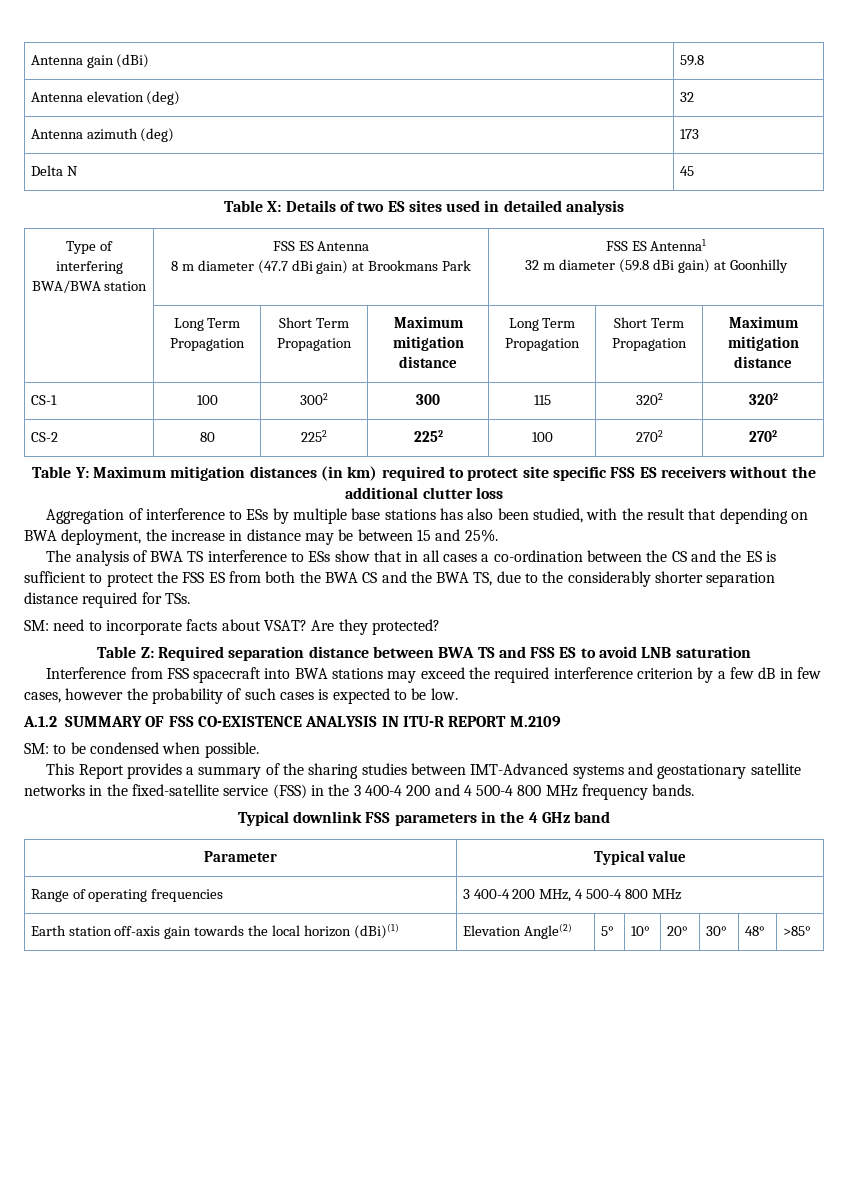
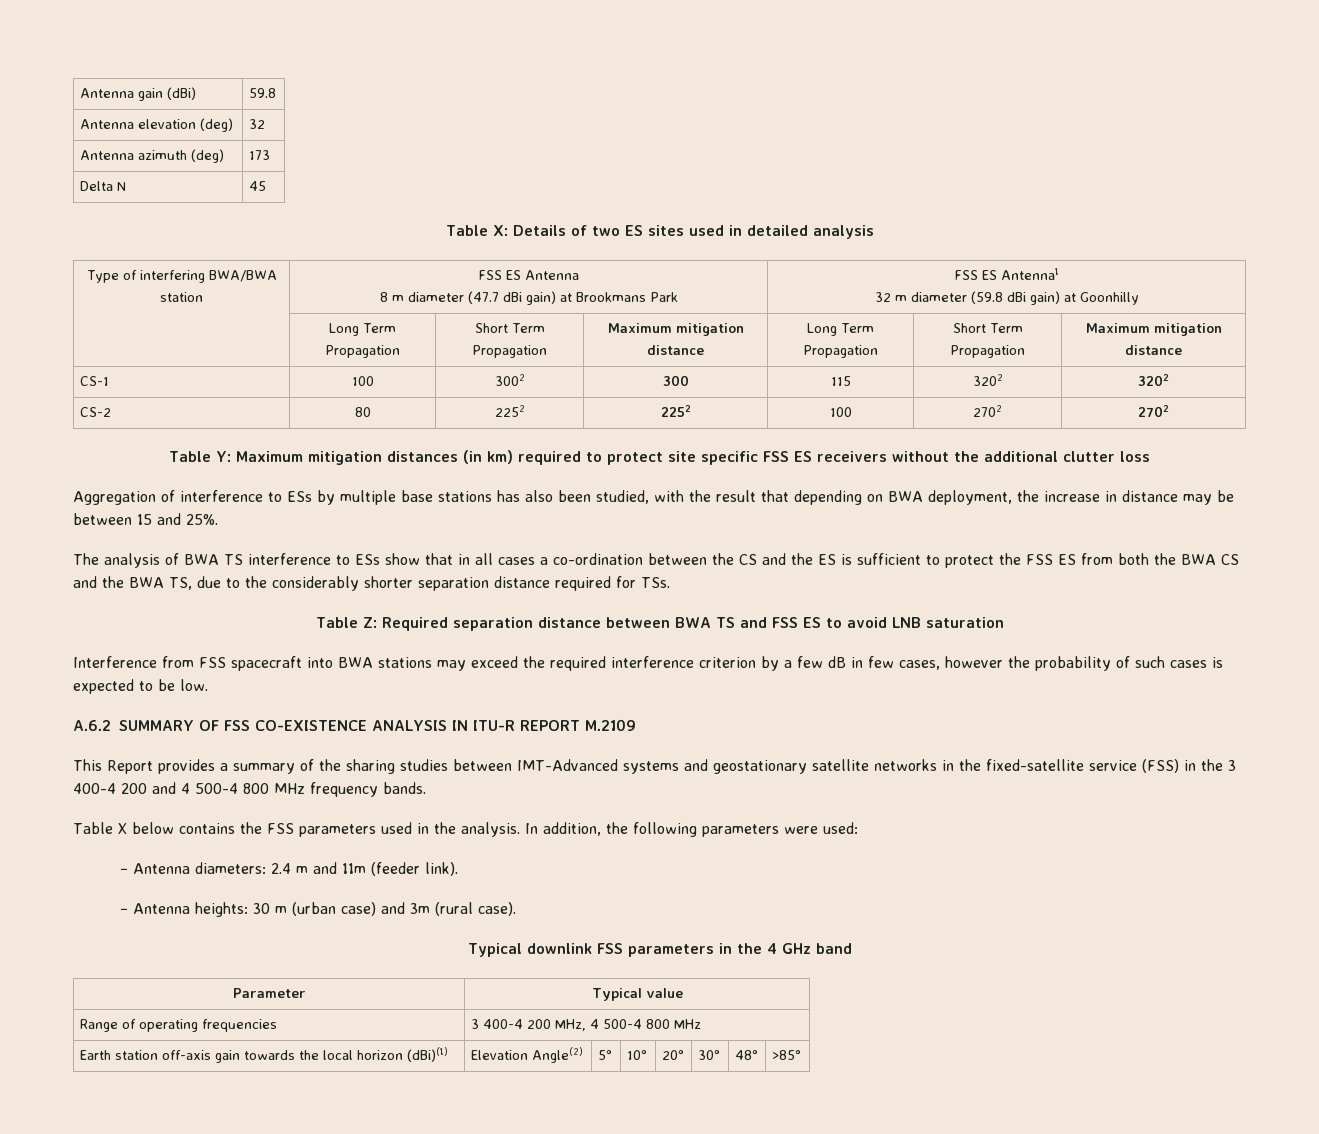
[24,619,440,635] // SM: need to incorporate facts about VSAT? Are they protected? -> (670, 582) none
[23,716,57,727] A.1.2 -> [73,720,111,731] A.6.2
[24,742,259,758] // SM: to be condensed when possible. -> (636, 725) none
(695, 790) none -> [73,822,858,837] [120,862,459,876] [120,902,517,917] // Table X below contains the FSS parameters used in the analysis. In addition, the following parameters were used: // − Antenna diameters: 2.4 m and 11m (feeder link). // − Antenna heights: 30 m (urban case) and 3m (rural case).

